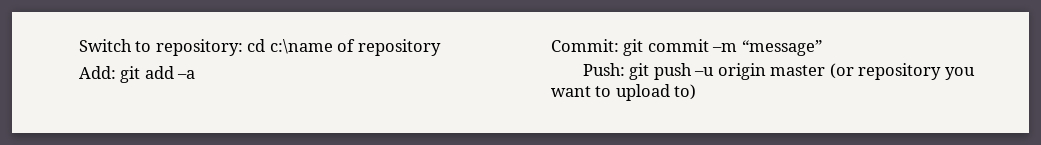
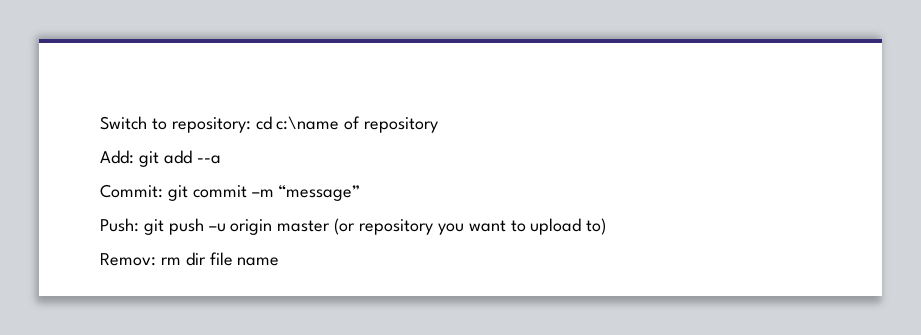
[177,70,196,79] –a -> [196,155,221,164] --a
(697, 92) none -> [100,252,280,266] // Remov: rm dir file name

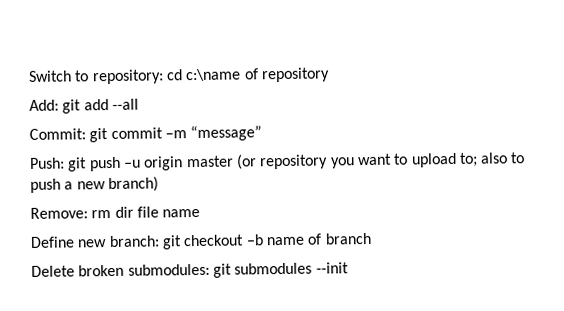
[196,155,221,164] --a -> [111,98,139,110] --all
[586,218,607,235] [100,252,280,266] to) // Remov: rm dir file name -> [458,152,526,167] [30,176,159,193] [30,206,201,219] [30,232,372,250] [31,262,349,278] to; also to push a new branch) // Remove: rm dir file name // Define new branch: git checkout –b name of branch // Delete broken submodules: git submodules --init

